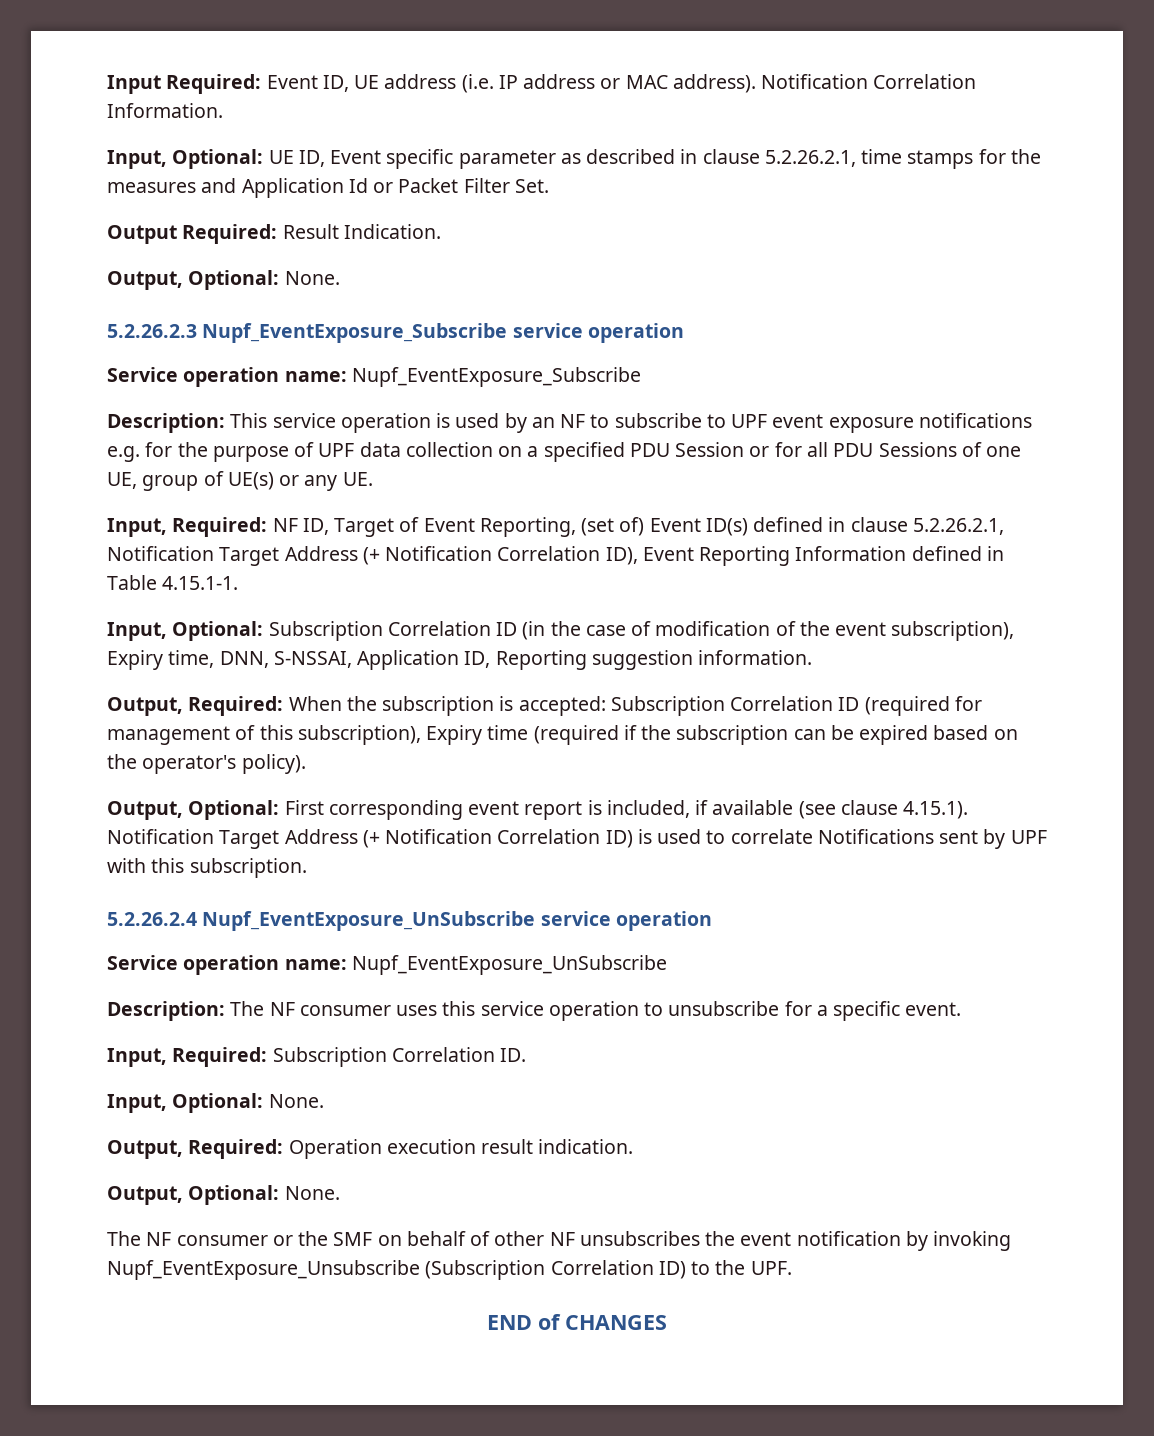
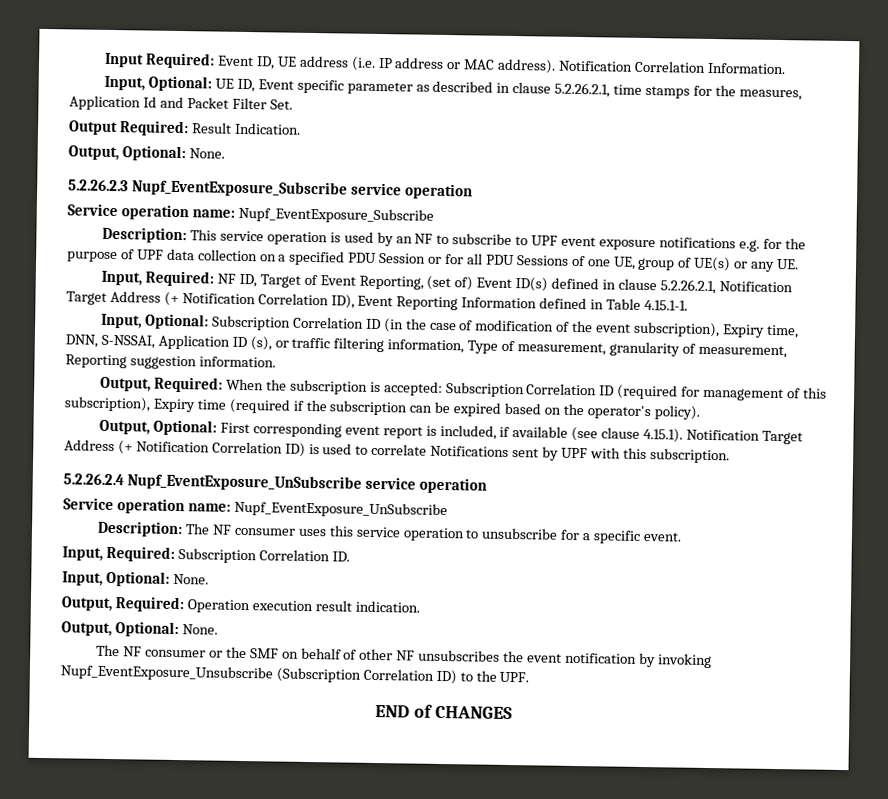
[107,178,237,193] measures and -> [738,89,802,101] measures,
[373,182,394,193] or -> [159,96,184,109] and
[464,651,491,668] ID, -> [231,336,787,359] ID (s), or traffic filtering information, Type of measurement, granularity of measurement,

